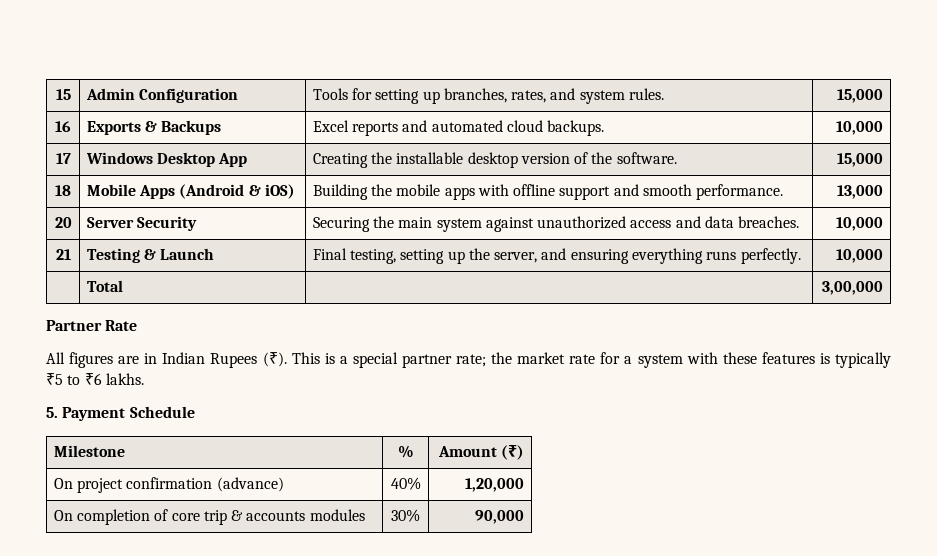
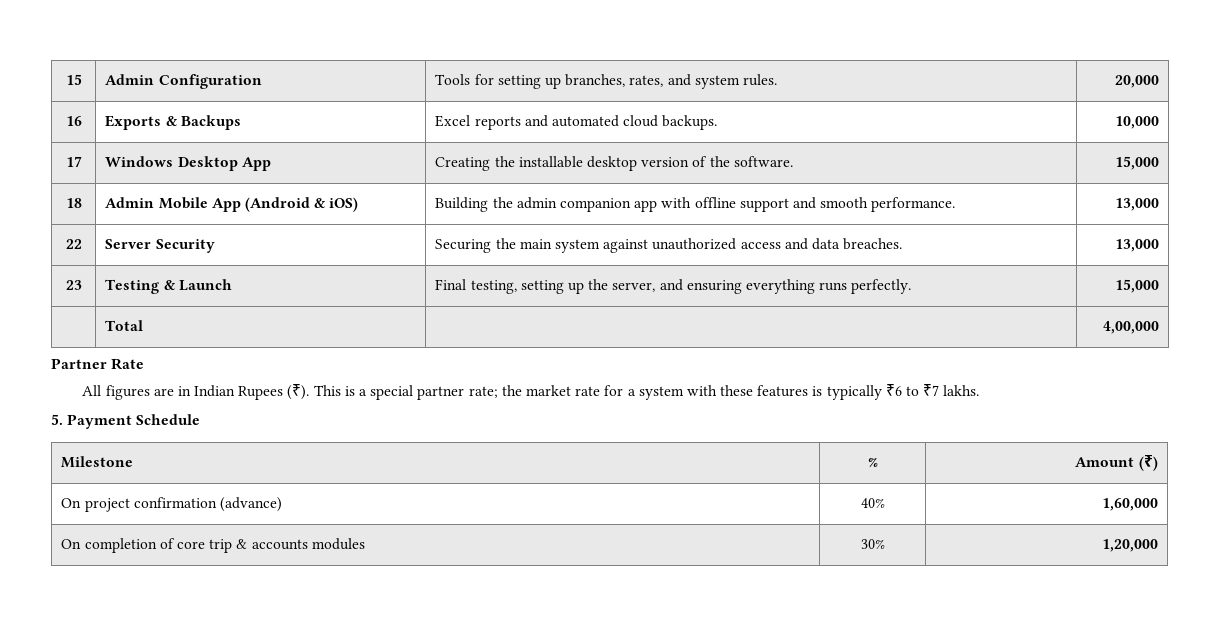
[837,89,884,103] 15,000 -> [1114,75,1159,88] 20,000
[86,184,175,199] Mobile Apps -> [105,197,241,212] Admin Mobile App
[396,184,475,200] mobile apps -> [516,197,658,212] admin companion app
[54,217,72,228] 20 -> [65,239,82,249] 22
[836,217,884,231] [55,249,71,260] 10,000 // 21 -> [1114,239,1159,252] [65,280,82,290] 13,000 // 23
[836,249,884,263] 10,000 -> [1114,279,1159,293] 15,000
[822,281,884,295] 3,00,000 -> [1102,321,1159,334] 4,00,000
[46,373,102,385] ₹5 to ₹6 -> [885,384,940,396] ₹6 to ₹7
[465,478,525,492] 1,20,000 -> [1101,498,1158,511] 1,60,000
[475,510,525,524] 90,000 -> [1101,539,1158,552] 1,20,000

